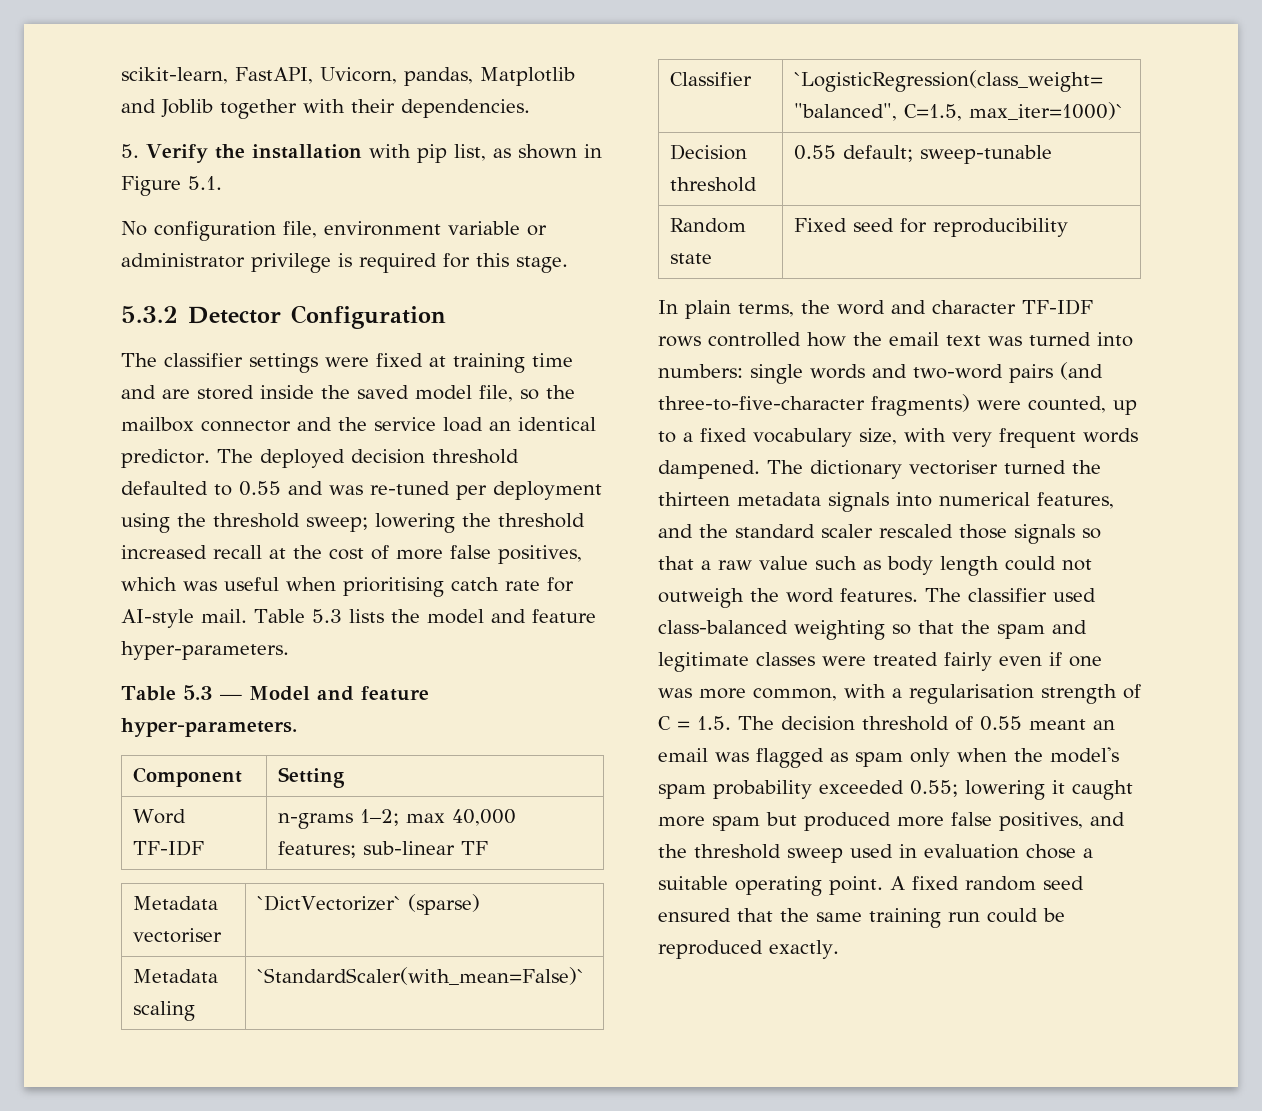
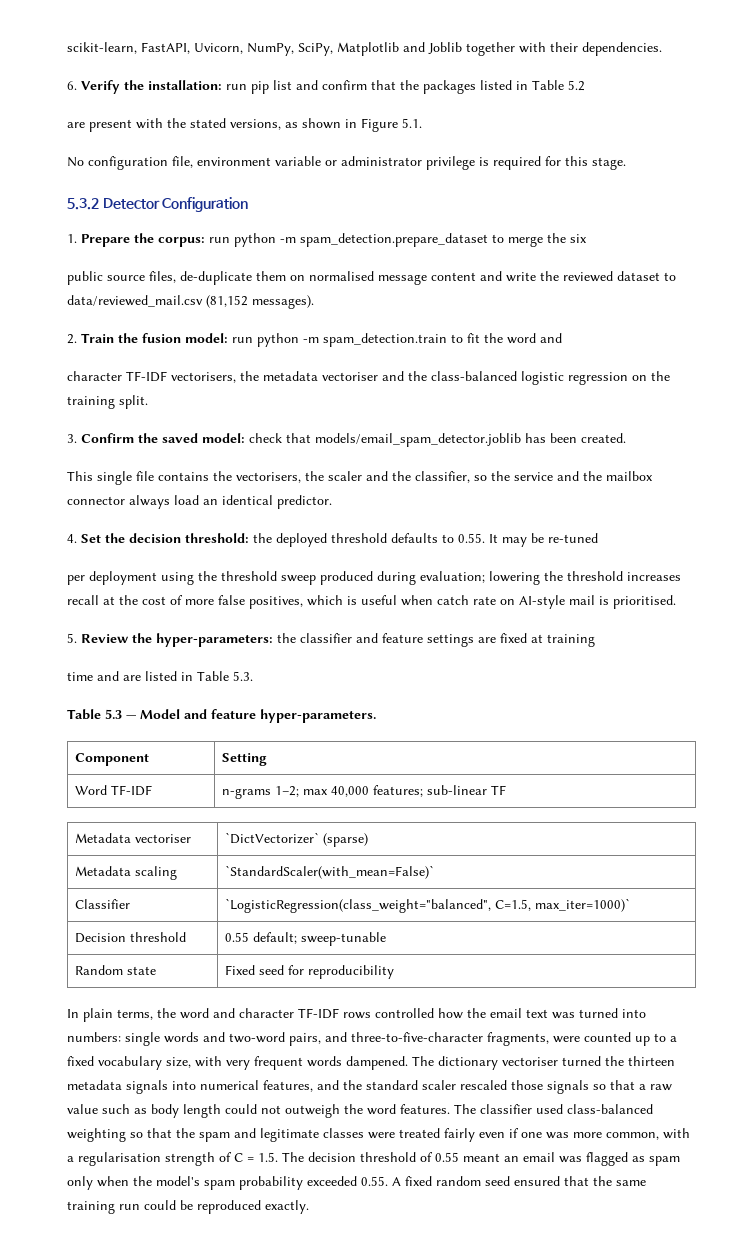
[404,67,473,86] pandas, -> [247,43,333,56] NumPy, SciPy,
[121,144,139,158] 5. -> [67,81,77,90] 6.
[251,144,486,163] installation with pip list, -> [148,80,585,94] [67,118,281,132] installation: run pip list and confirm that the packages listed in Table 5.2 // are present with the stated versions,
[121,353,573,373] [121,385,575,402] [121,417,596,432] [121,449,519,468] [121,481,363,496] The classifier settings were fixed at training time and are stored inside the saved model file, so the mailbox connector and the service load an identical predictor. The deployed decision threshold defaulted to 0.55 and was -> [67,233,587,247] [67,271,676,285] [67,295,314,309] [67,333,562,347] [67,371,670,385] [67,395,148,409] [67,433,626,447] [67,471,653,485] [67,495,332,509] [67,533,544,547] 1. Prepare the corpus: run python -m spam_detection.prepare_dataset to merge the six // public source files, de-duplicate them on normalised message content and write the reviewed dataset to data/reviewed_mail.csv (81,152 messages). // 2. Train the fusion model: run python -m spam_detection.train to fit the word and // character TF-IDF vectorisers, the metadata vectoriser and the class-balanced logistic regression on the training split. // 3. Confirm the saved model: check that models/email_spam_detector.joblib has been created. // This single file contains the vectorisers, the scaler and the classifier, so the service and the mailbox connector always load an identical predictor. // 4. Set the decision threshold: the deployed threshold defaults to 0.55. It may be
(450, 488) none -> (598, 538) //
[306,517,368,532] sweep; -> [281,571,485,585] sweep produced during evaluation;
[121,545,207,559] increased -> [627,572,681,581] increases
[183,581,217,591] was -> [347,596,357,605] is
[343,577,444,597] prioritising -> (433, 600) none
[547,577,574,592] [121,609,596,628] [121,641,289,660] for AI-style mail. Table 5.3 lists the model and feature hyper-parameters. -> [500,595,676,609] [67,633,595,647] [67,671,253,681] on AI-style mail is prioritised. // 5. Review the hyper-parameters: the classifier and feature settings are fixed at training // time and are listed in Table 5.3.
[1009,362,1103,383] [658,394,1106,416] pairs (and three-to-five-character fragments) were counted, -> [289,1032,631,1046] pairs, and three-to-five-character fragments, were counted
[910,780,1133,800] [658,812,1125,831] [658,844,1093,863] [658,876,883,896] 0.55; lowering it caught more spam but produced more false positives, and the threshold sweep used in evaluation chose a suitable operating point. -> [361,1176,388,1186] 0.55.

